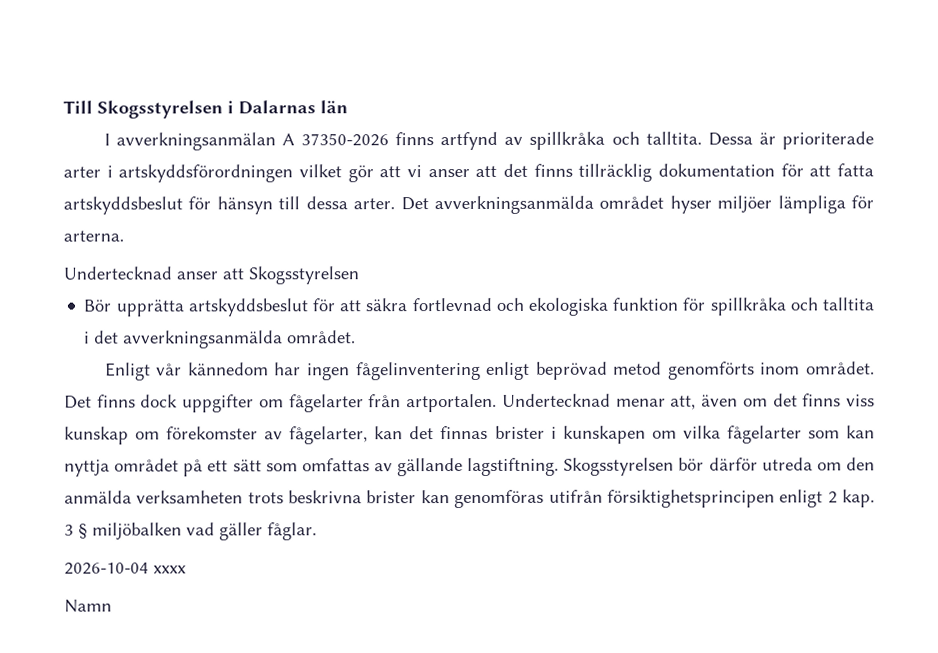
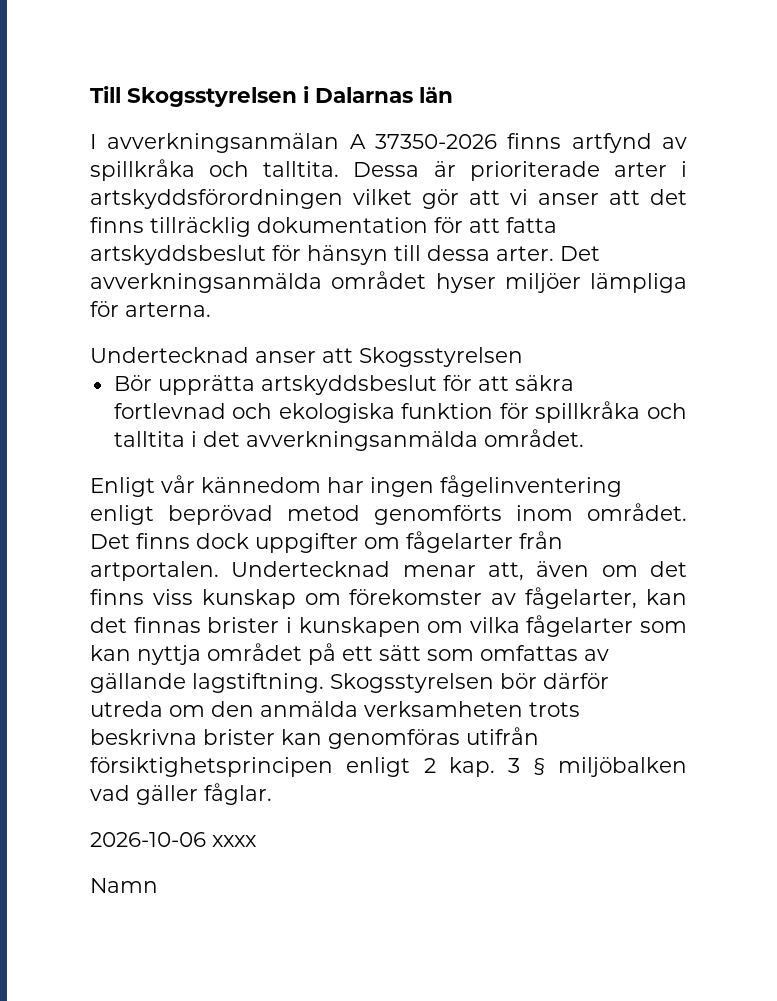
[64,562,149,575] 2026-10-04 -> [90,832,206,847] 2026-10-06

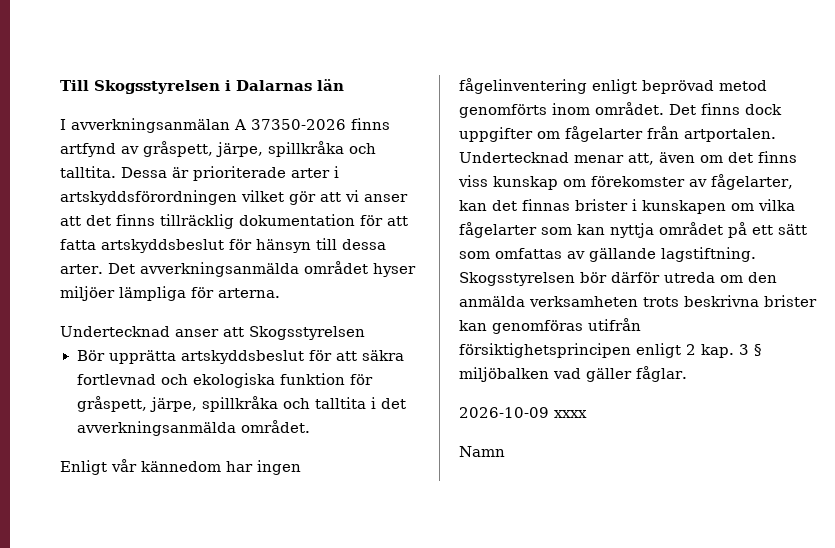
(687, 143) none -> [143,141,263,157] gråspett, järpe,
(529, 411) none -> [76,396,197,412] gråspett, järpe,
[90,832,206,847] 2026-10-06 -> [459,407,549,418] 2026-10-09

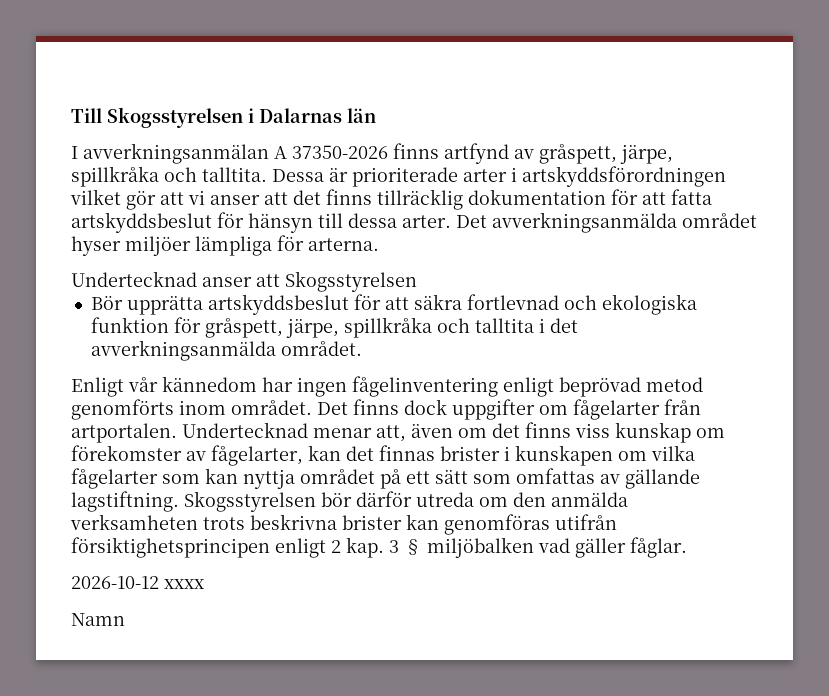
[459,407,549,418] 2026-10-09 -> [71,576,159,589] 2026-10-12

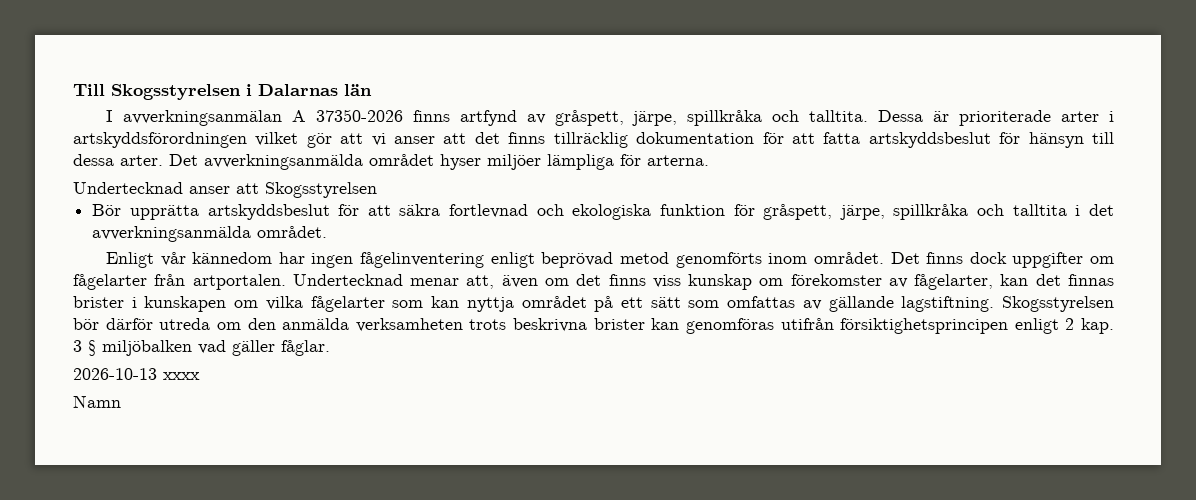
[71,576,159,589] 2026-10-12 -> [73,368,157,380] 2026-10-13

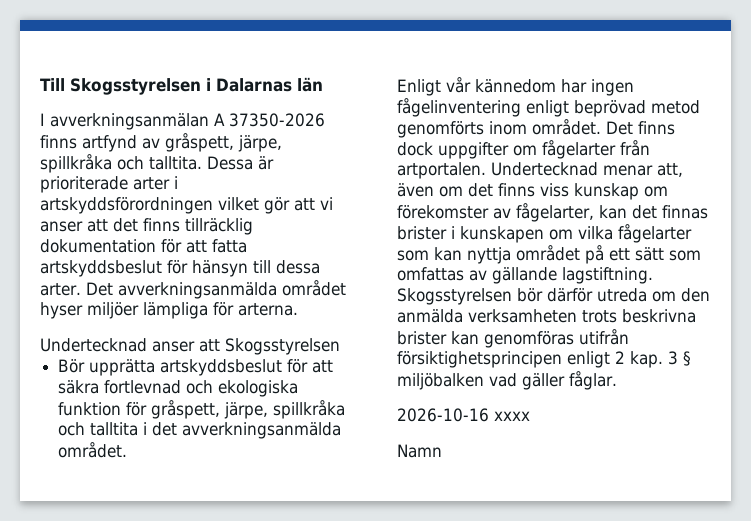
[73,368,157,380] 2026-10-13 -> [397,408,489,422] 2026-10-16

